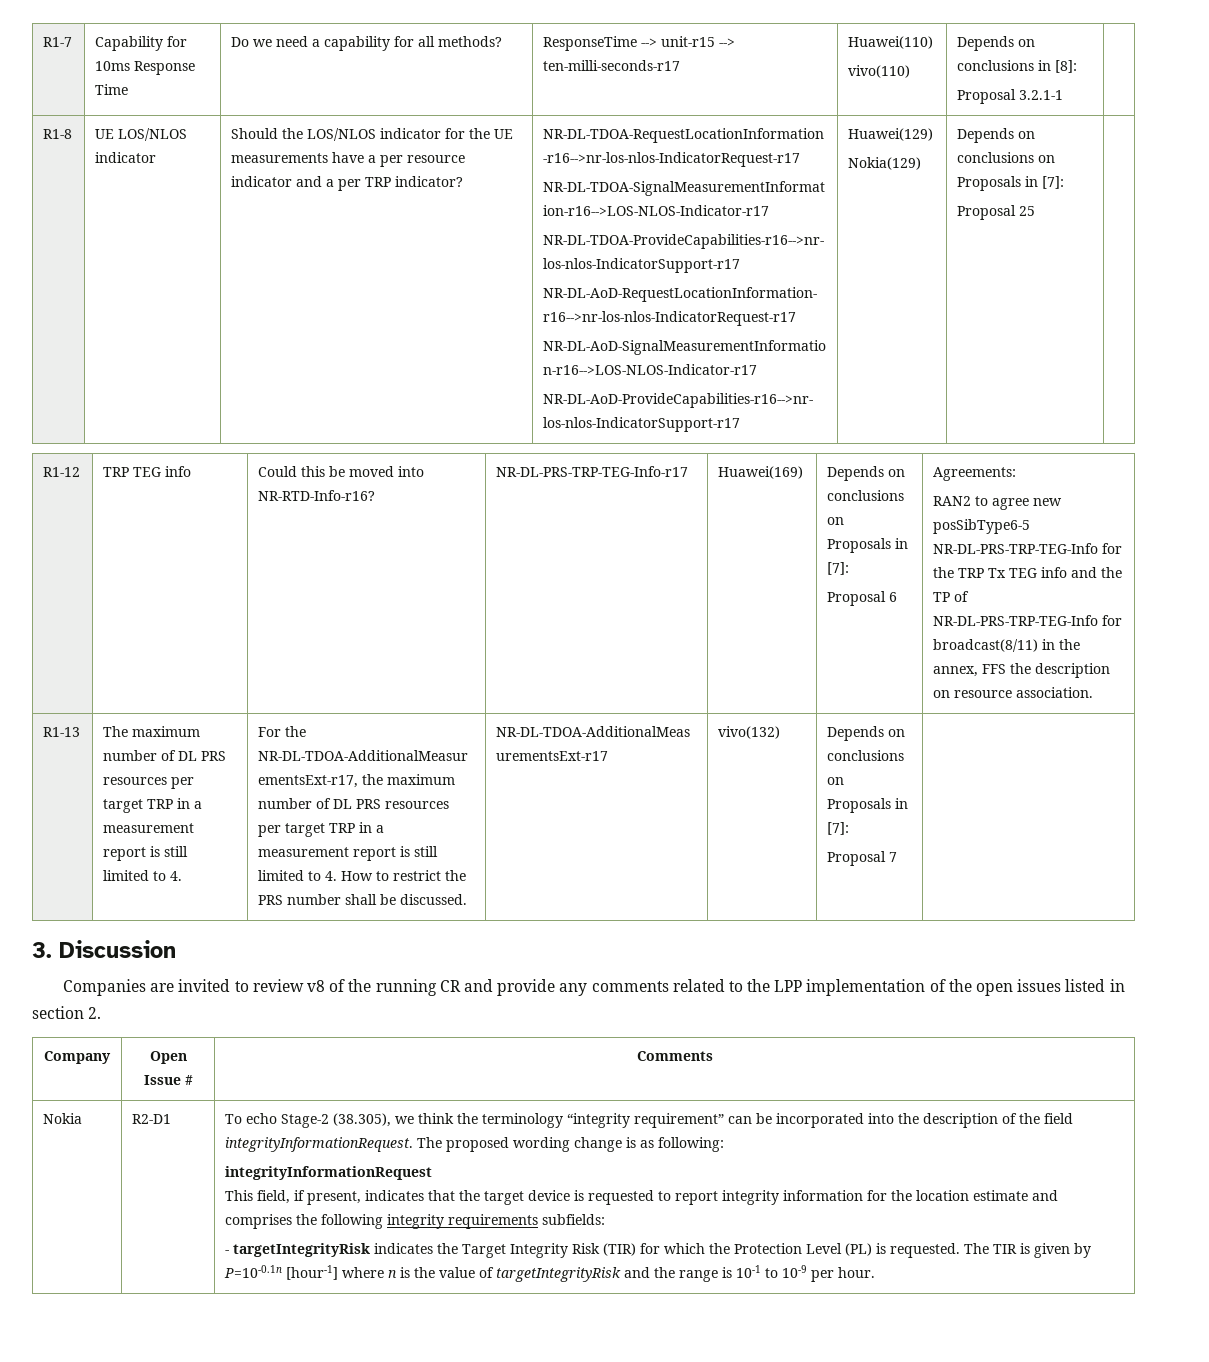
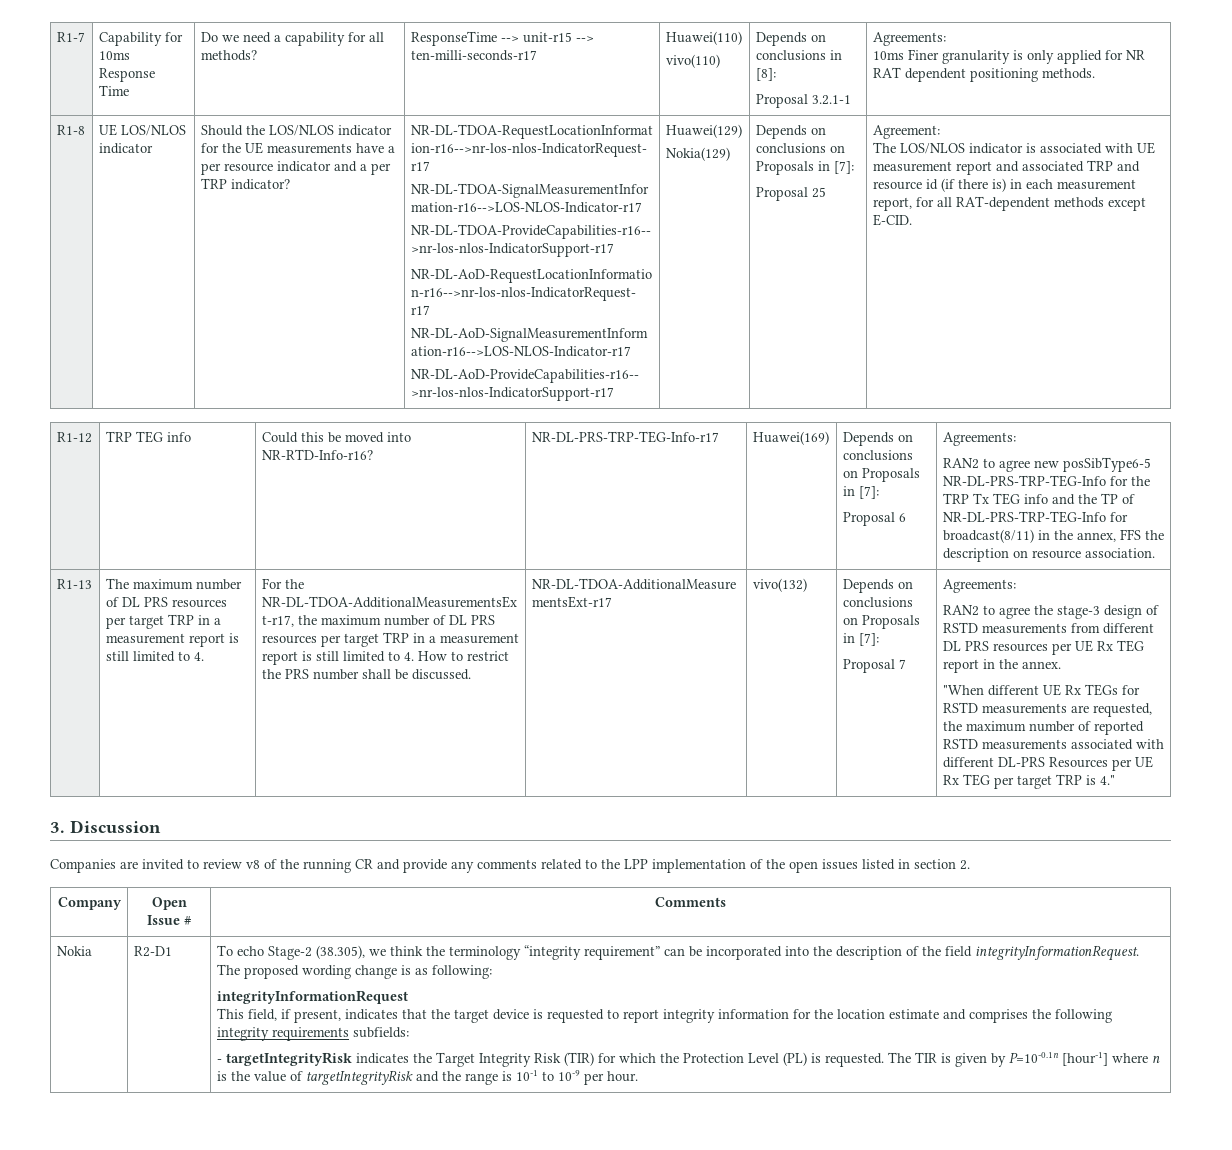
(1064, 95) none -> [872,32,946,46] [872,49,1145,64] [872,67,1095,82] Agreements: // 10ms Finer granularity is only applied for NR RAT dependent positioning methods.
(1036, 211) none -> [872,125,940,139] [872,142,1155,154] [872,160,1140,175] [872,178,1136,192] [872,196,1146,211] [872,214,912,226] Agreement: // The LOS/NLOS indicator is associated with UE measurement report and associated TRP and resource id (if there is) in each measurement report, for all RAT-dependent methods except E-CID.
(898, 857) none -> [942,579,1016,593] [942,605,1159,619] [942,622,1154,634] [942,640,1144,655] [942,659,1061,673] [942,684,1140,696] [942,702,1152,717] [942,721,1144,735] [942,738,1164,750] [942,756,1153,771] [942,774,1115,789] Agreements: // RAN2 to agree the stage-3 design of RSTD measurements from different DL PRS resources per UE Rx TEG report in the annex. // "When different UE Rx TEGs for RSTD measurements are requested, the maximum number of reported RSTD measurements associated with different DL-PRS Resources per UE Rx TEG per target TRP is 4."

